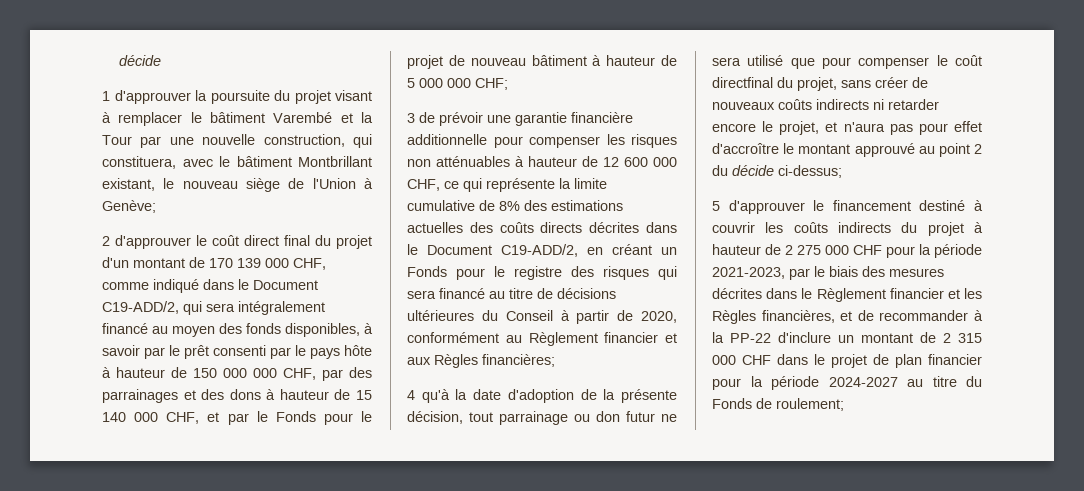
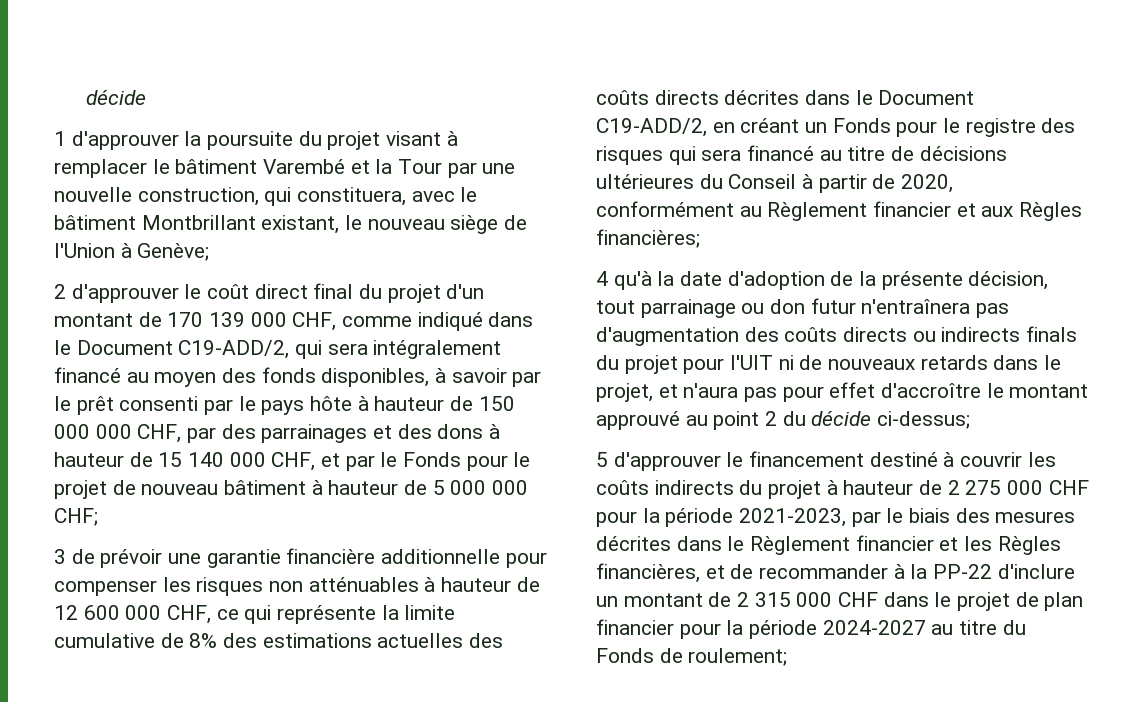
[661,414,677,422] [712,55,982,69] [712,77,928,91] [712,99,939,110] [712,123,756,132] ne sera utilisé que pour compenser le coût directfinal du projet, sans créer de nouveaux coûts indirects ni retarder encore -> [861,299,1010,318] [596,326,1078,346] [596,355,1039,374] n'entraînera pas d'augmentation des coûts directs ou indirects finals du projet pour l'UIT ni de nouveaux retards dans

